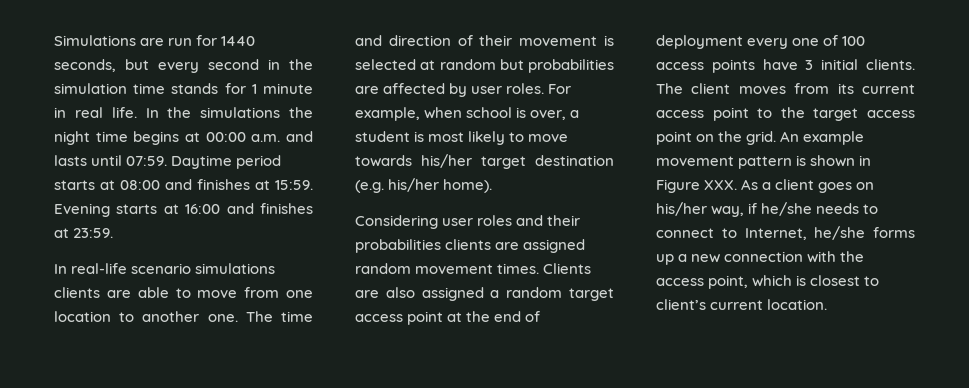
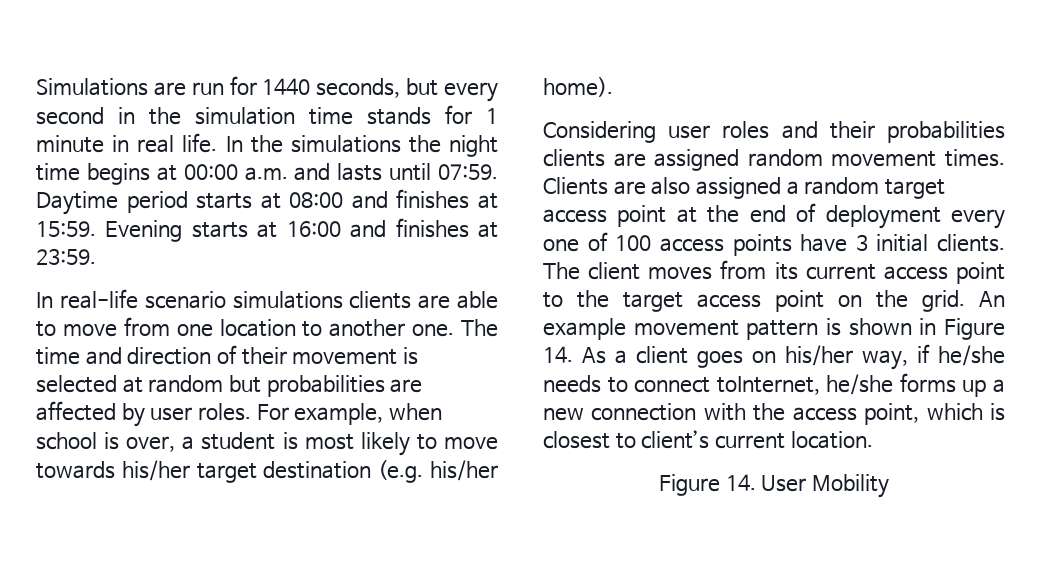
[704,180,738,190] XXX. -> [543,346,573,363] 14.
[721,228,807,240] to Internet, -> [716,376,820,395] toInternet,
(828, 304) none -> [659,474,889,498] // Figure 14. User Mobility

